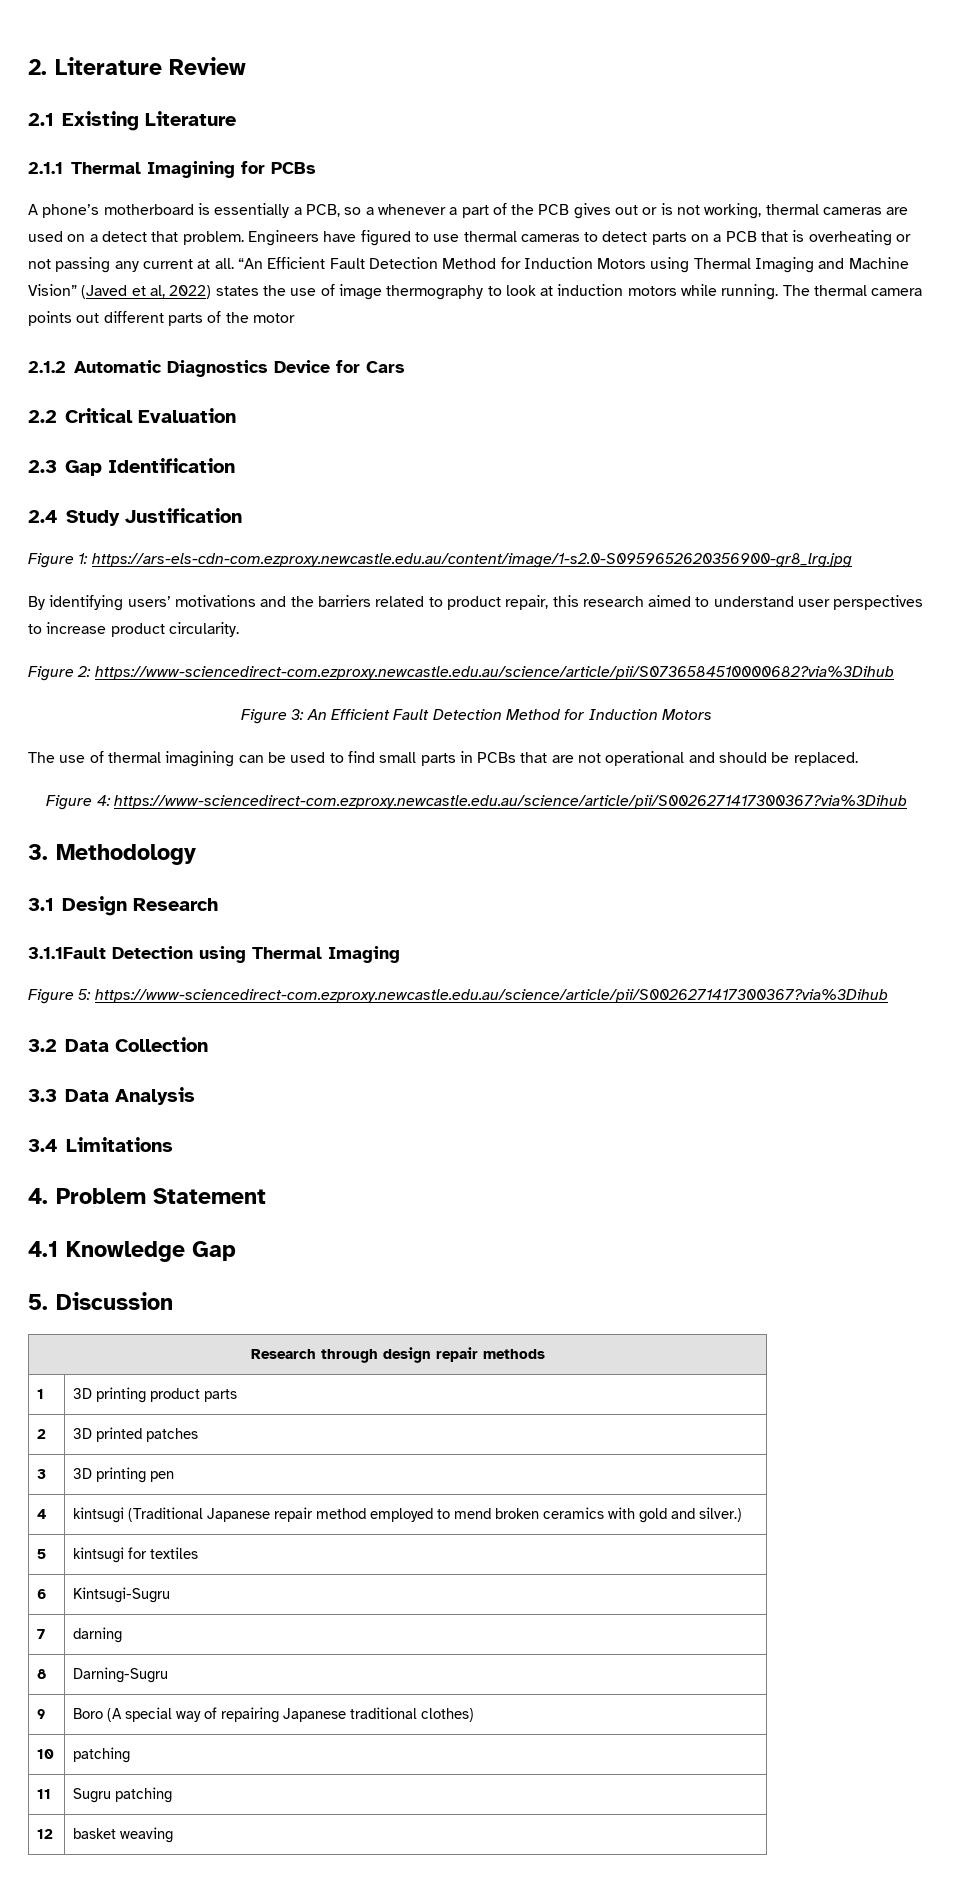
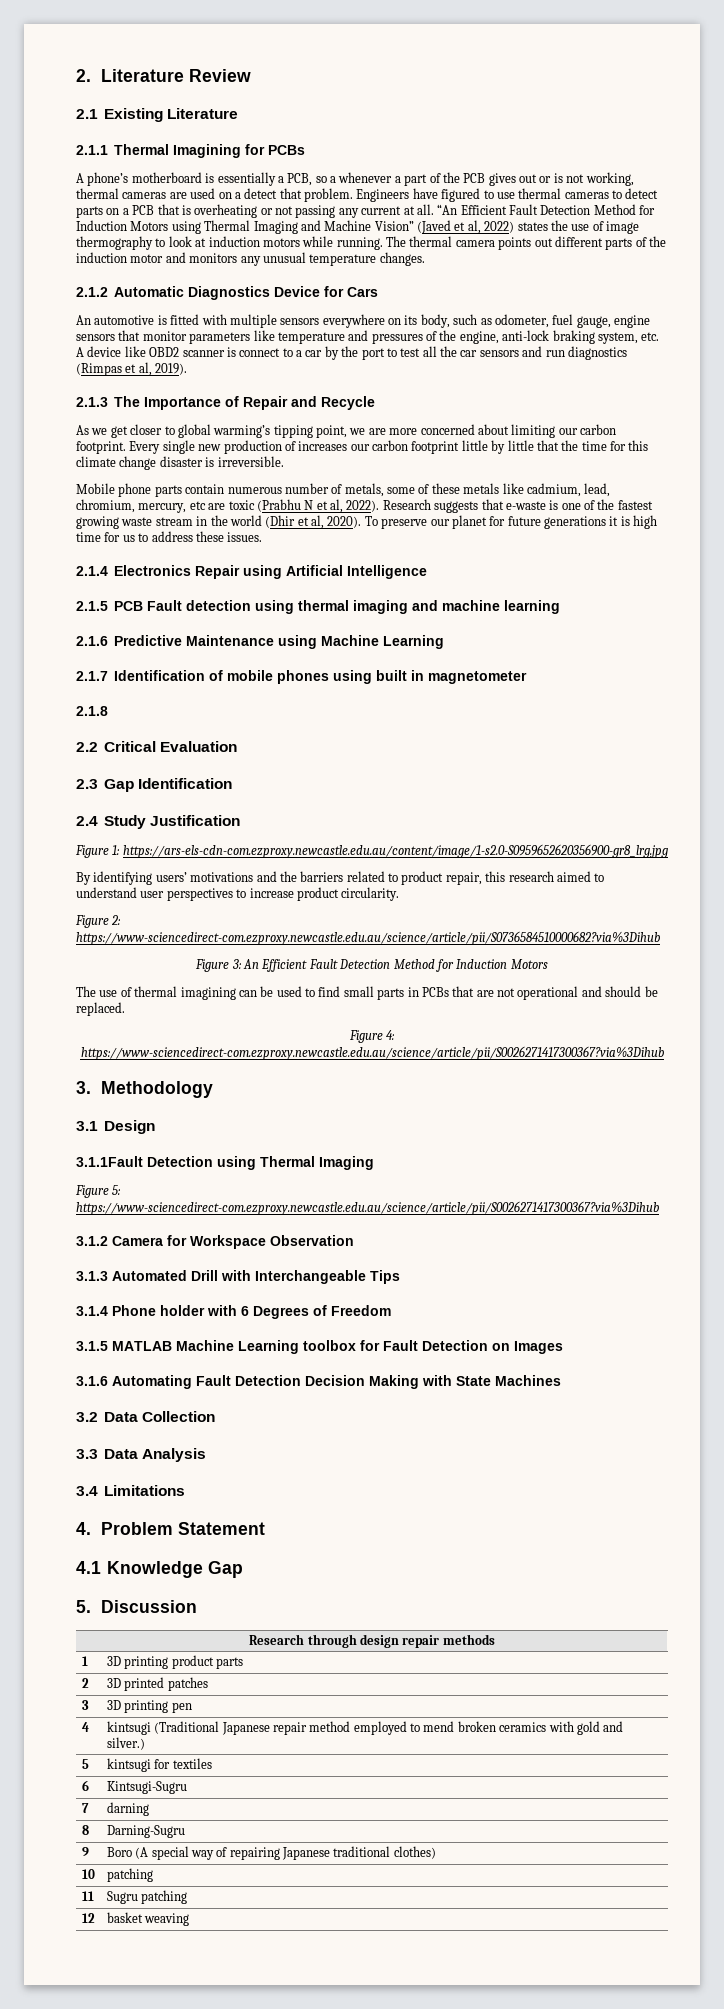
(249, 317) none -> [76,252,127,263] induction
(295, 318) none -> [165,252,425,266] and monitors any unusual temperature changes.
(405, 367) none -> [76,314,650,328] [76,330,660,344] [76,346,627,360] [76,362,188,376] [76,396,376,410] [76,424,616,438] [76,440,649,454] [76,456,284,470] [76,483,611,497] [76,499,653,513] [76,515,658,529] [76,531,263,542] [76,565,428,579] [76,600,561,614] [76,635,445,649] [76,670,528,684] [76,706,108,716] // An automotive is fitted with multiple sensors everywhere on its body, such as odometer, fuel gauge, engine sensors that monitor parameters like temperature and pressures of the engine, anti-lock braking system, etc. A device like OBD2 scanner is connect to a car by the port to test all the car sensors and run diagnostics (Rimpas et al, 2019). // 2.1.3 The Importance of Repair and Recycle // As we get closer to global warming’s tipping point, we are more concerned about limiting our carbon footprint. Every single new production of increases our carbon footprint little by little that the time for this climate change disaster is irreversible. // Mobile phone parts contain numerous number of metals, some of these metals like cadmium, lead, chromium, mercury, etc are toxic (Prabhu N et al, 2022). Research suggests that e-waste is one of the fastest growing waste stream in the world (Dhir et al, 2020). To preserve our planet for future generations it is high time for us to address these issues. // 2.1.4 Electronics Repair using Artificial Intelligence // 2.1.5 PCB Fault detection using thermal imaging and machine learning // 2.1.6 Predictive Maintenance using Machine Learning // 2.1.7 Identification of mobile phones using built in magnetometer // 2.1.8
[133,898,218,911] Research -> (156, 1127) none
(888, 996) none -> [76,1235,354,1249] [76,1270,400,1284] [76,1305,391,1319] [76,1340,563,1354] [76,1375,561,1389] // 3.1.2 Camera for Workspace Observation // 3.1.3 Automated Drill with Interchangeable Tips // 3.1.4 Phone holder with 6 Degrees of Freedom // 3.1.5 MATLAB Machine Learning toolbox for Fault Detection on Images // 3.1.6 Automating Fault Detection Decision Making with State Machines

